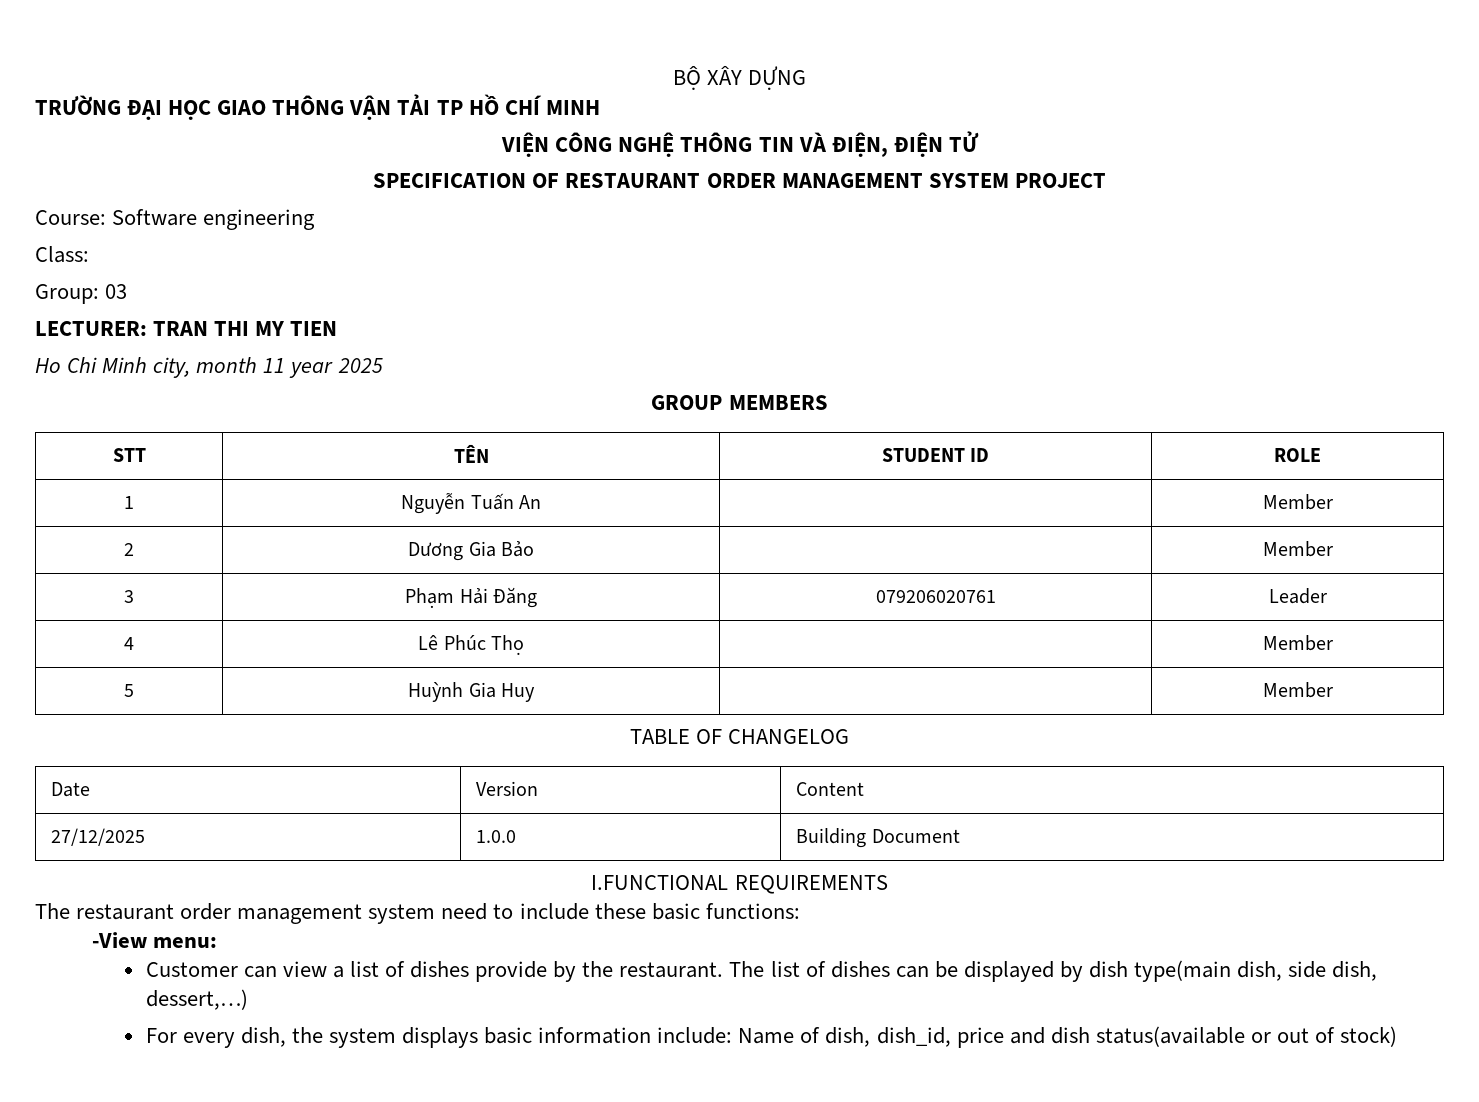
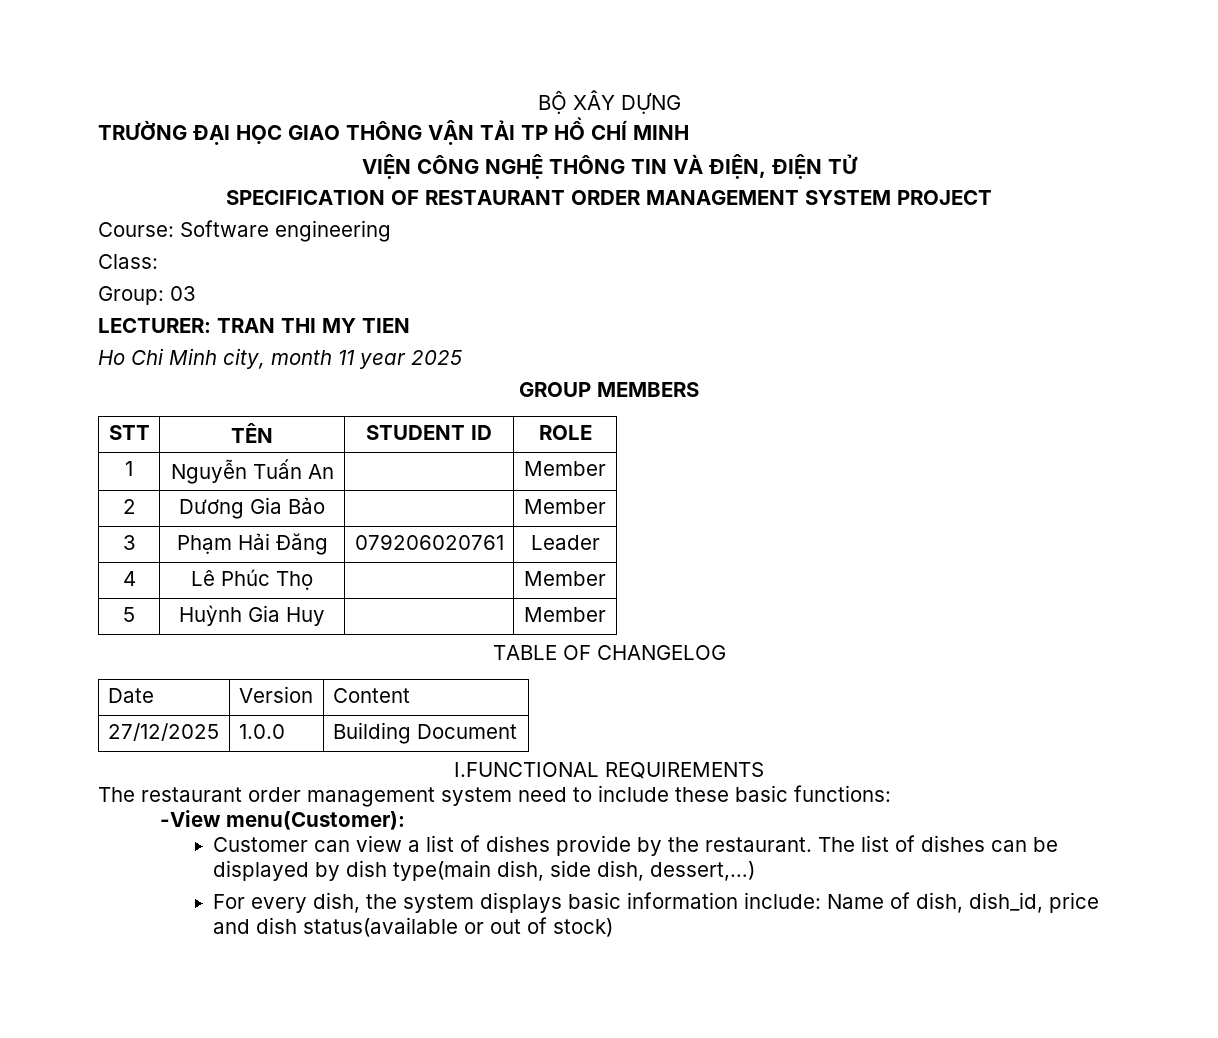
[153,937,218,948] menu: -> [225,811,405,830] menu(Customer):

